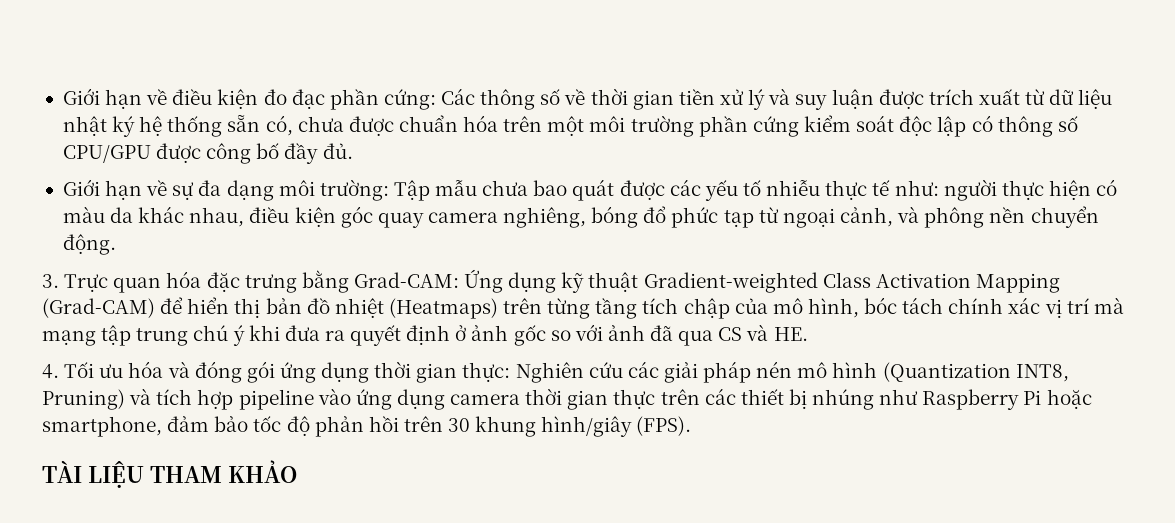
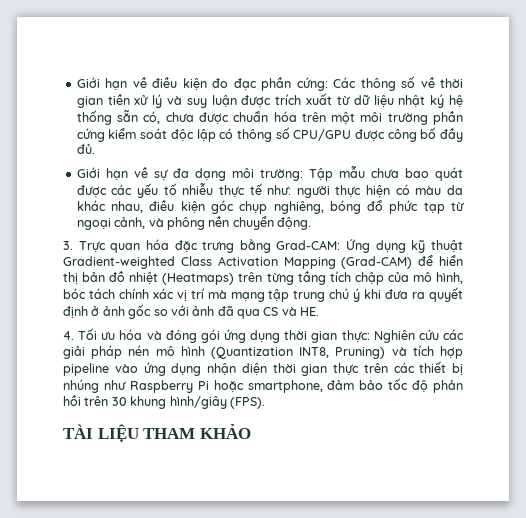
[377,212,498,228] quay camera -> [239,201,268,214] chụp
[450,394,521,405] camera -> [207,363,267,376] nhận diện

